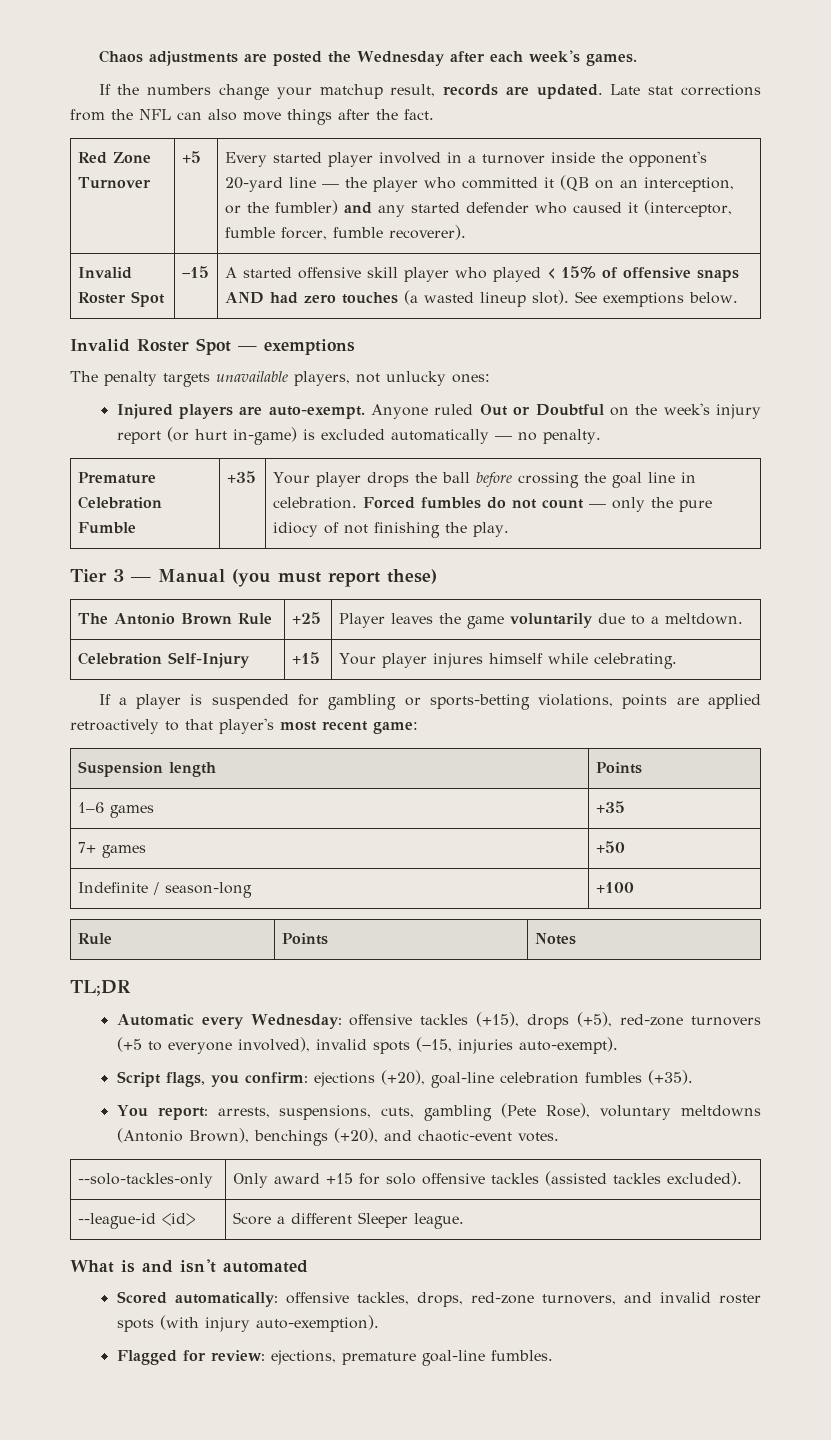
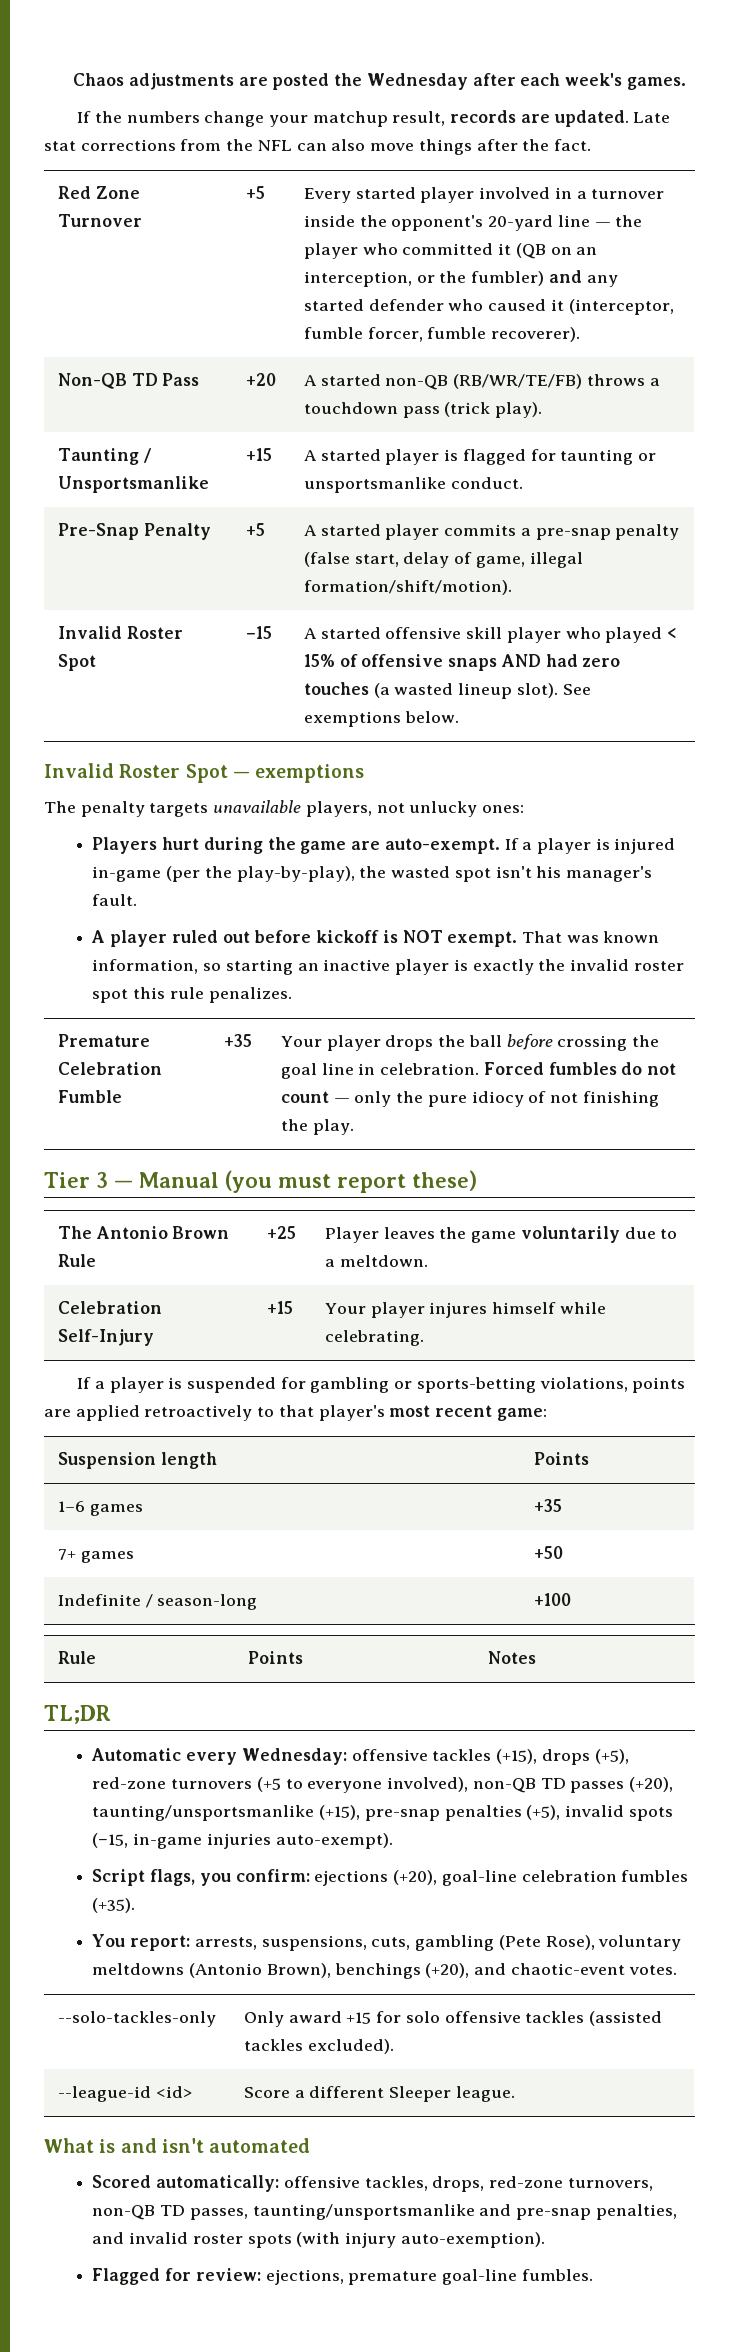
(466, 232) none -> [57,373,200,389] [245,373,276,386] [303,374,660,390] [303,402,543,418] [57,448,152,465] [57,476,209,493] [245,448,272,461] [303,449,657,465] [303,477,523,493] [57,523,211,540] [245,523,265,536] [303,524,680,540] [303,552,583,568] [303,580,512,595] // Non-QB TD Pass | +20 | A started non-QB (RB/WR/TE/FB) throws a touchdown pass (trick play). // Taunting / Unsportsmanlike | +15 | A started player is flagged for taunting or unsportsmanlike conduct. // Pre-Snap Penalty | +5 | A started player commits a pre-snap penalty (false start, delay of game, illegal formation/shift/motion).
[116,403,761,419] [116,427,601,445] Injured players are auto-exempt. Anyone ruled Out or Doubtful on the week's injury report (or hurt in-game) is excluded automatically — no penalty. -> [92,837,676,854] [92,866,652,882] [92,894,138,906] [91,930,660,947] [92,959,684,975] [92,987,292,1003] Players hurt during the game are auto-exempt. If a player is injured in-game (per the play-by-play), the wasted spot isn't his manager's fault. // A player ruled out before kickoff is NOT exempt. That was known information, so starting an inactive player is exactly the invalid roster spot this rule penalizes.
(310, 1044) none -> [472,1777,673,1793] [92,1805,561,1821] non-QB TD passes (+20), taunting/unsportsmanlike (+15), pre-snap penalties (+5),
(452, 1044) none -> [133,1833,203,1849] in-game
(616, 1299) none -> [92,2204,677,2220] non-QB TD passes, taunting/unsportsmanlike and pre-snap penalties,

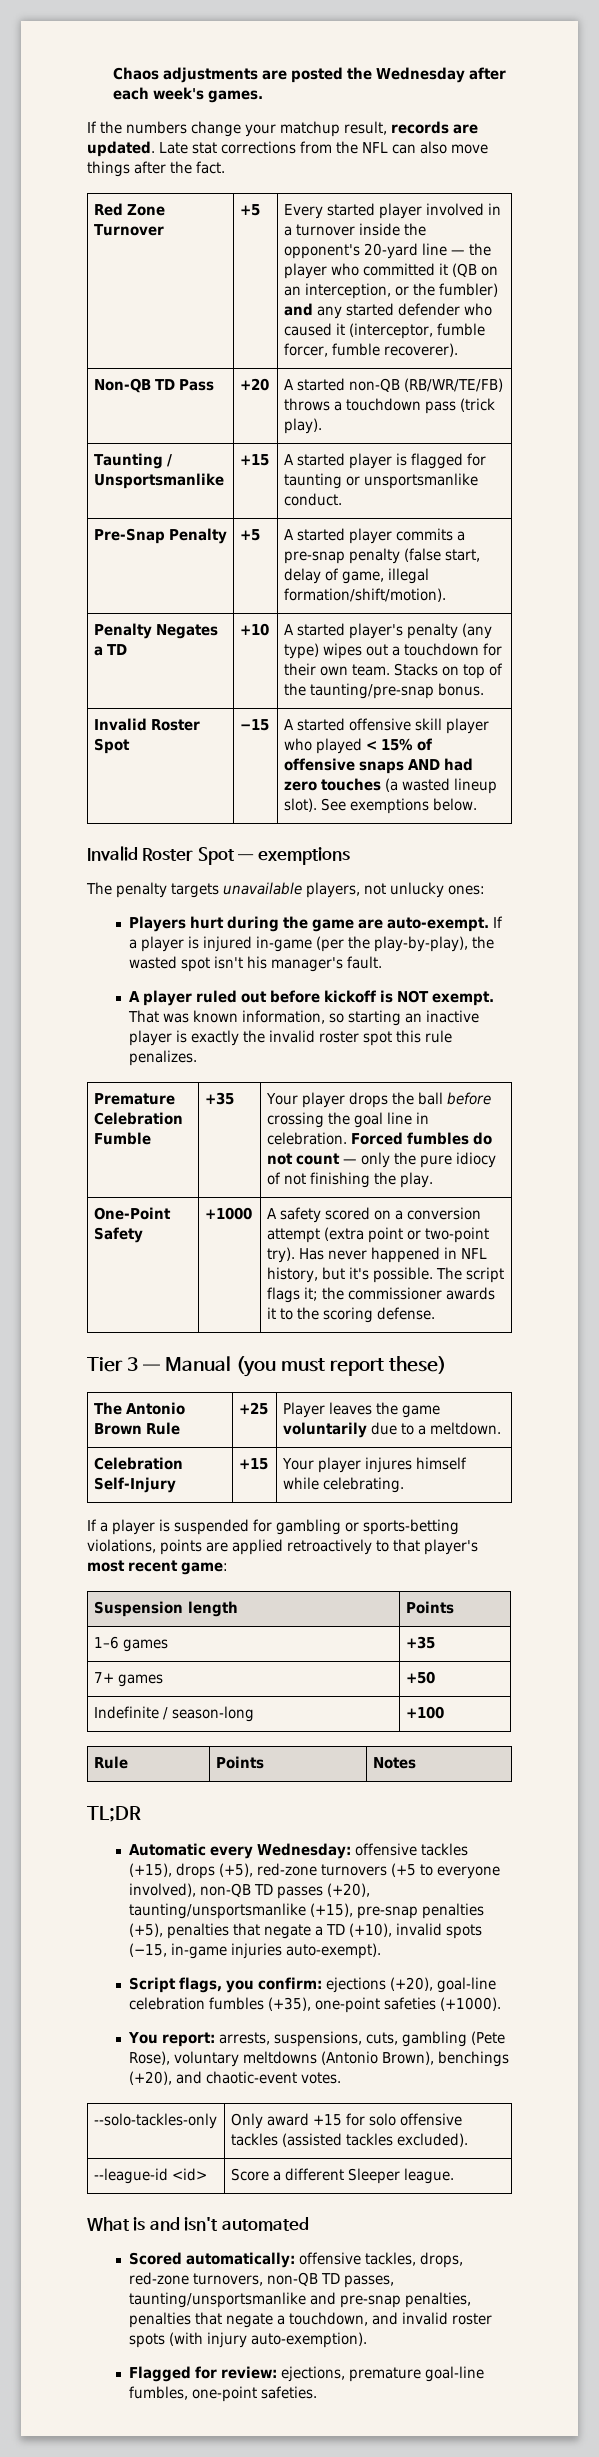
(512, 587) none -> [93,623,218,639] [93,644,127,656] [239,623,269,636] [283,623,492,639] [283,643,502,659] [283,663,503,679] [283,683,484,699] // Penalty Negates a TD | +10 | A started player's penalty (any type) wipes out a touchdown for their own team. Stacks on top of the taunting/pre-snap bonus.
(354, 1127) none -> [93,1207,171,1220] [93,1227,143,1243] [204,1207,252,1220] [266,1207,481,1223] [266,1227,489,1243] [266,1247,487,1263] [266,1267,504,1283] [266,1287,495,1303] [266,1307,435,1323] // One-Point Safety | +1000 | A safety scored on a conversion attempt (extra point or two-point try). Has never happened in NFL history, but it's possible. The script flags it; the commissioner awards it to the scoring defense.
(561, 1812) none -> [166,1923,392,1939] penalties that negate a TD (+10),
[92,1898,136,1913] (+35). -> [267,1997,501,2013] (+35), one-point safeties (+1000).
(677, 2212) none -> [128,2312,368,2328] penalties that negate a touchdown,
[521,2269,593,2281] fumbles. -> [128,2386,317,2402] fumbles, one-point safeties.

